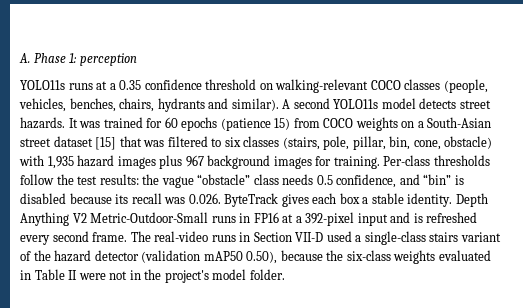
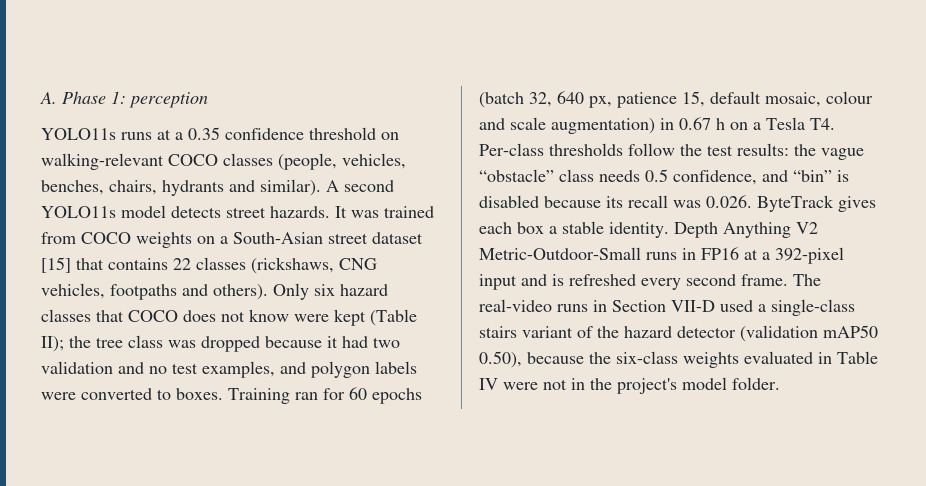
[146,117,291,131] for 60 epochs (patience 15) -> (434, 212) none
[143,136,493,150] [19,155,380,169] was filtered to six classes (stairs, pole, pillar, bin, cone, obstacle) with 1,935 hazard images plus 967 background images for training. -> [108,257,377,274] [41,283,388,300] [41,309,417,326] [41,335,400,352] [41,361,417,378] [41,387,422,404] [479,91,873,108] [479,117,835,134] contains 22 classes (rickshaws, CNG vehicles, footpaths and others). Only six hazard classes that COCO does not know were kept (Table II); the tree class was dropped because it had two validation and no test examples, and polygon labels were converted to boxes. Training ran for 60 epochs (batch 32, 640 px, patience 15, default mosaic, colour and scale augmentation) in 0.67 h on a Tesla T4.
[68,270,78,280] II -> [479,378,498,390] IV

